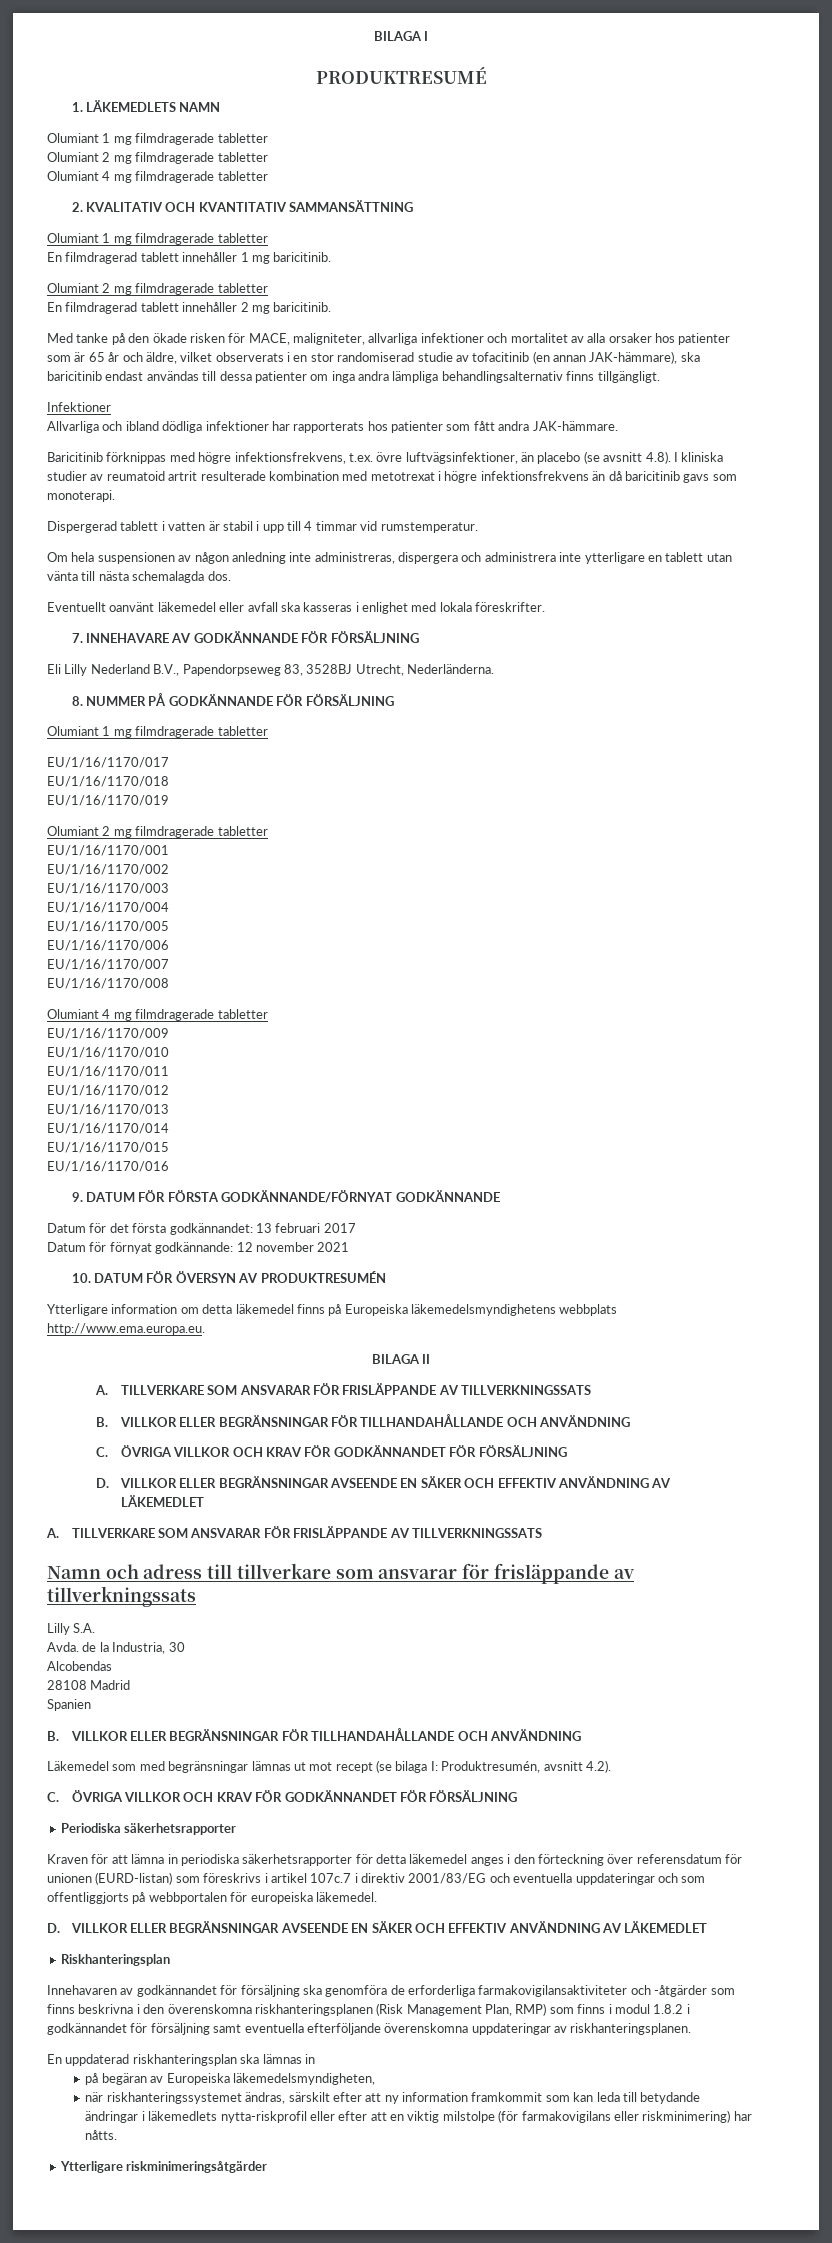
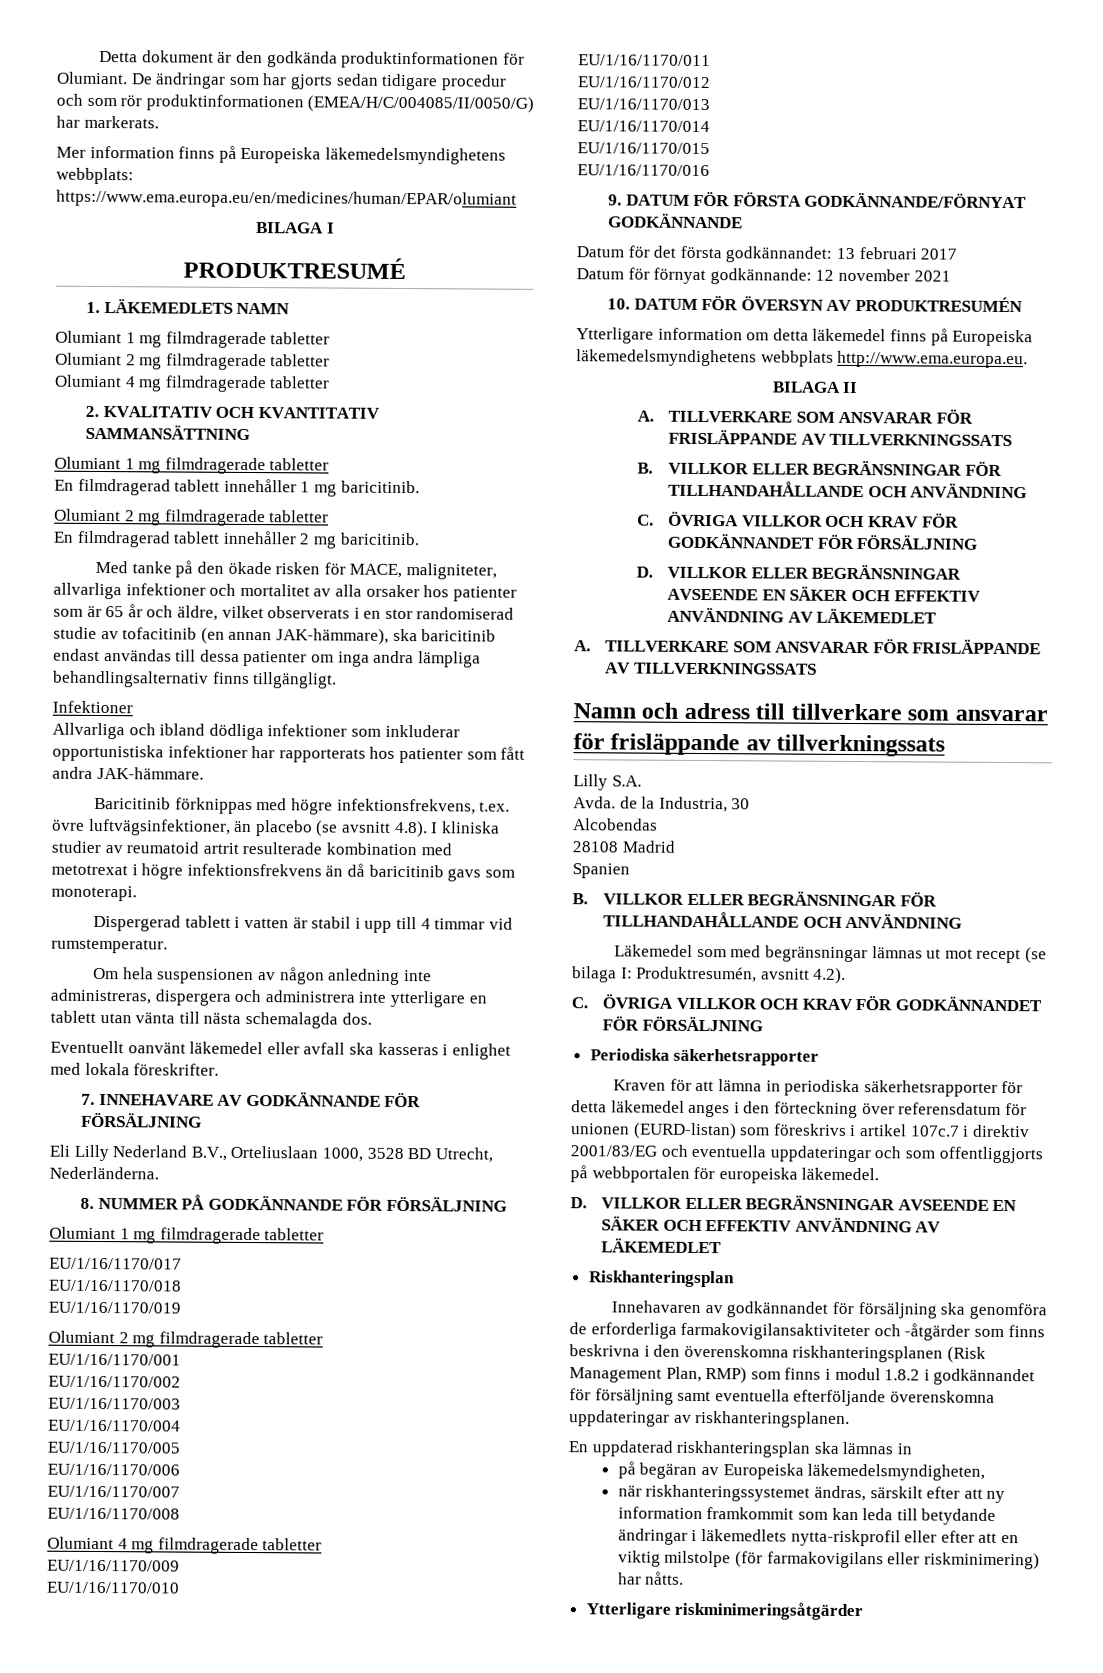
(373, 36) none -> [99,50,525,69] [56,71,507,91] [56,93,535,113] [56,115,159,129] [56,145,506,165] [56,167,134,185] [56,189,517,209] Detta dokument är den godkända produktinformationen för Olumiant. De ändringar som har gjorts sedan tidigare procedur och som rör produktinformationen (EMEA/H/C/004085/II/0050/G) har markerats. // Mer information finns på Europeiska läkemedelsmyndighetens webbplats: https://www.ema.europa.eu/en/medicines/human/EPAR/olumiant //
(269, 426) none -> [350,724,460,738] [52,744,248,762] som inkluderar opportunistiska infektioner
[182,664,353,676] Papendorpseweg 83, 3528BJ -> [230,1145,432,1162] Orteliuslaan 1000, 3528 BD

